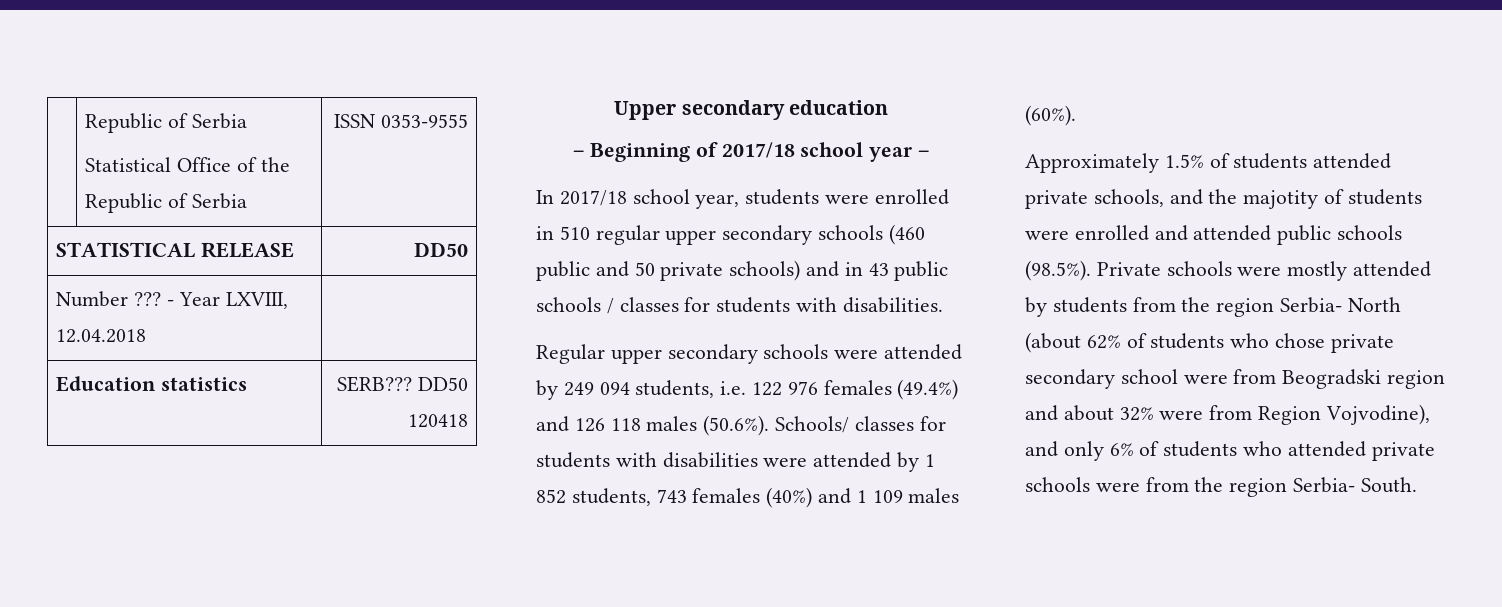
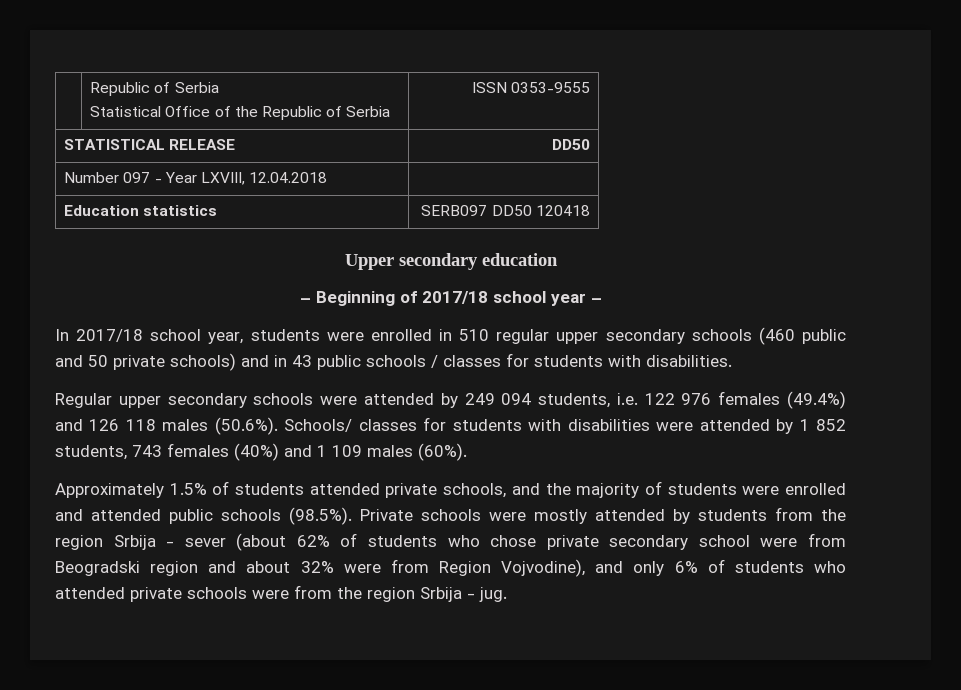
[134,292,162,306] ??? -> [123,172,151,183] 097
[336,376,412,392] SERB??? -> [421,205,488,216] SERB097
[1243,190,1319,209] majotity -> [576,483,640,498] majority
[1280,297,1401,313] Serbia- North -> [113,535,226,550] Srbija - sever
[1293,477,1417,493] Serbia- South. -> [420,587,507,602] Srbija - jug.

